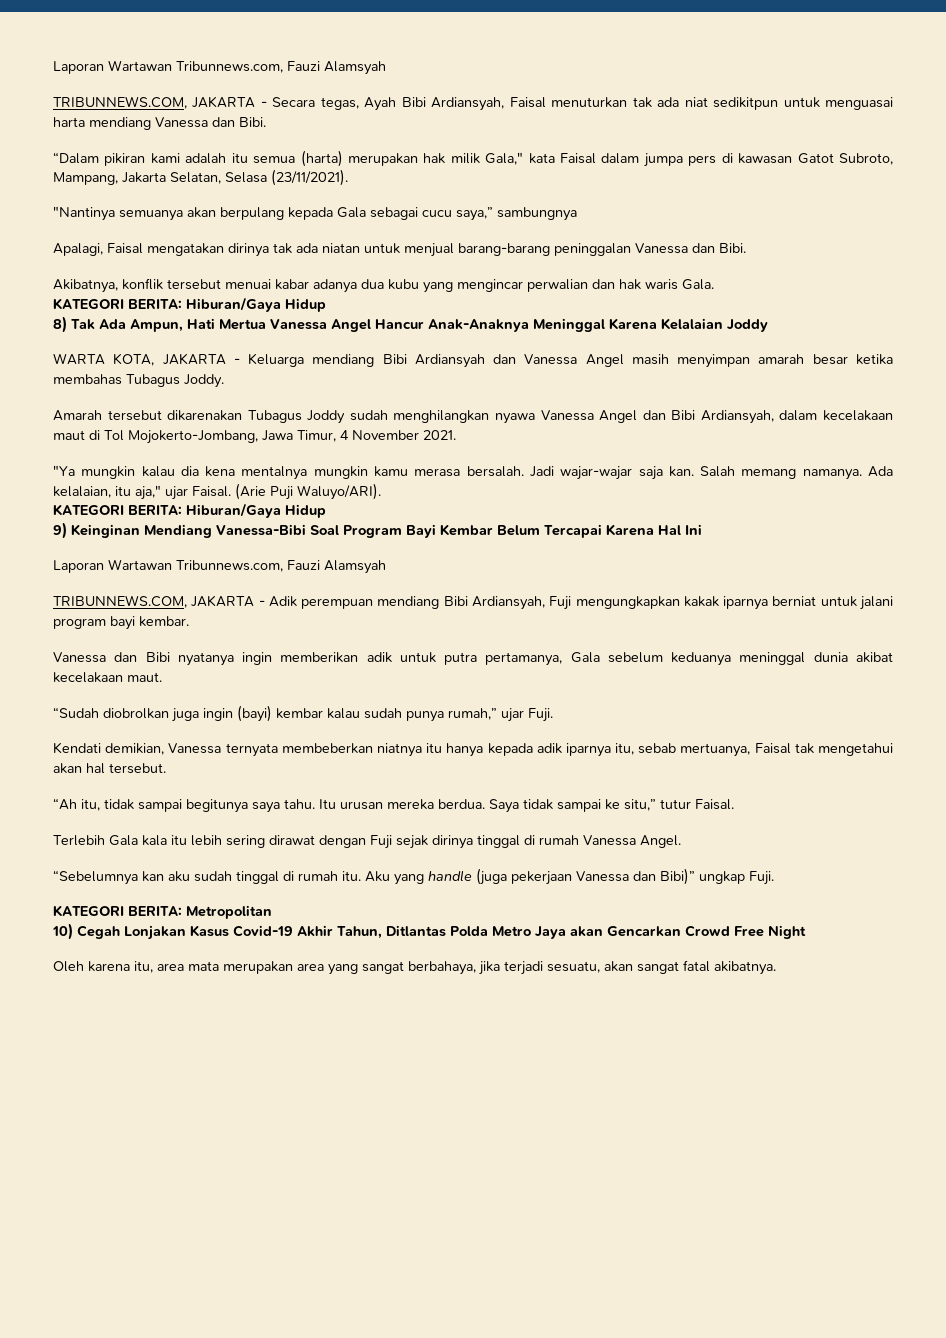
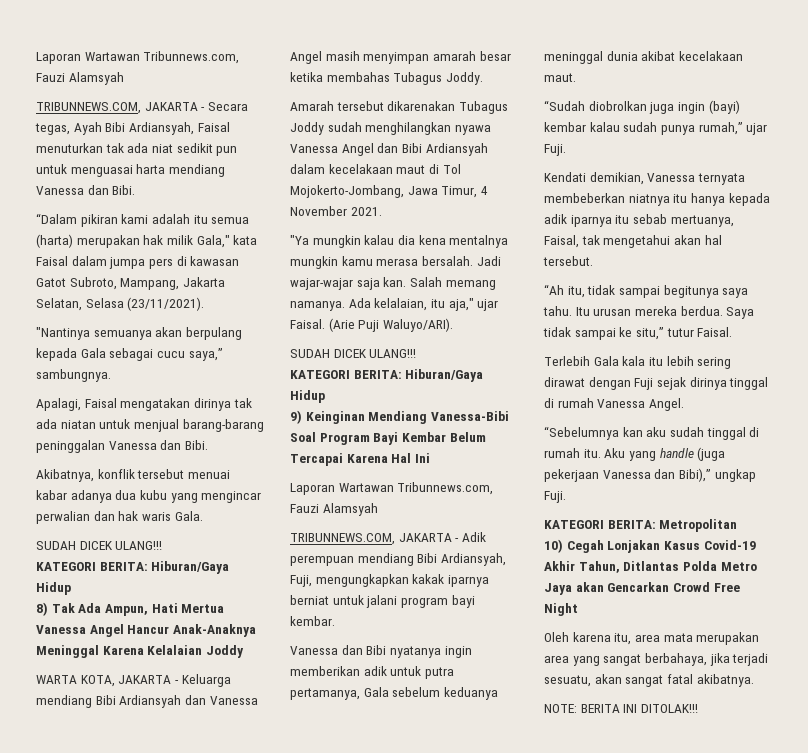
[713,97,779,110] sedikitpun -> [176,143,238,156] sedikit pun
[497,207,577,221] sambungnya -> [36,369,111,382] sambungnya.
(714, 284) none -> [36,541,163,550] // SUDAH DICEK ULANG!!!
[700,410,774,424] Ardiansyah, -> [425,143,488,156] Ardiansyah
(381, 491) none -> [290,349,417,358] // SUDAH DICEK ULANG!!!
[549,596,572,610] Fuji -> [290,575,312,587] Fuji,
[615,743,635,755] itu, -> [615,215,630,224] itu
[754,743,791,754] Faisal -> [544,235,579,248] Faisal,
[660,868,695,885] Bibi)” -> [678,468,711,482] Bibi),”
(776, 968) none -> [544,704,698,713] // NOTE: BERITA INI DITOLAK!!!

